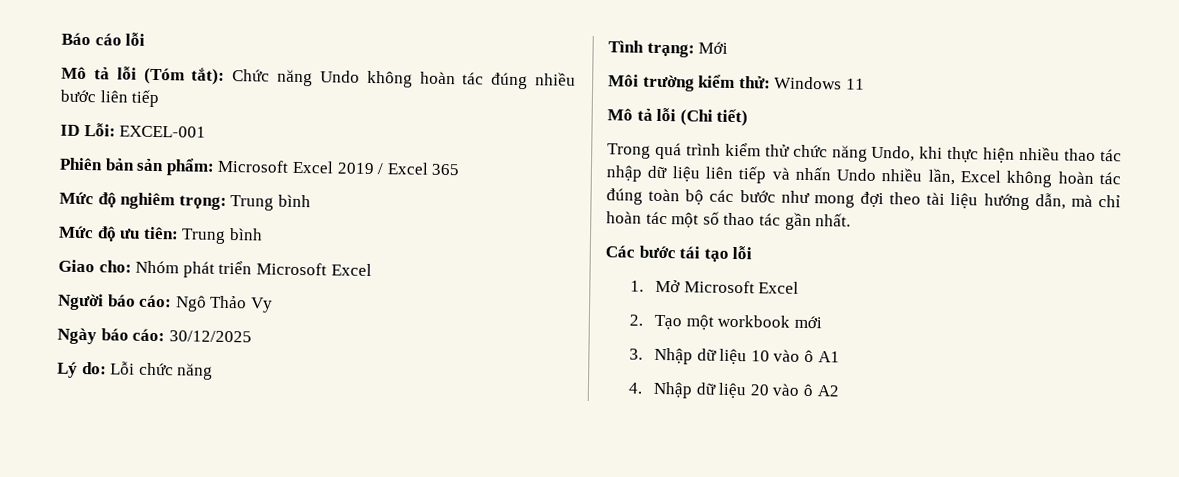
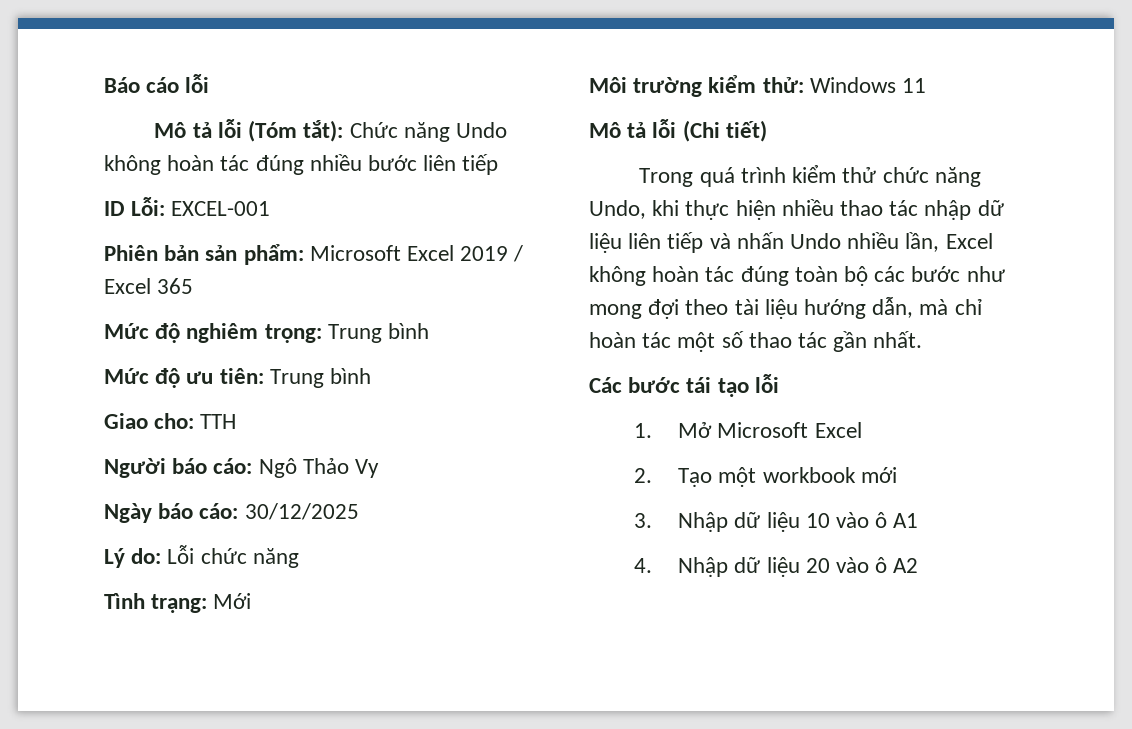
[135,260,372,278] Nhóm phát triển Microsoft Excel -> [200,414,237,429] TTH

